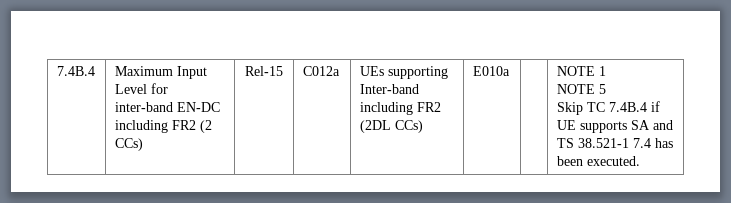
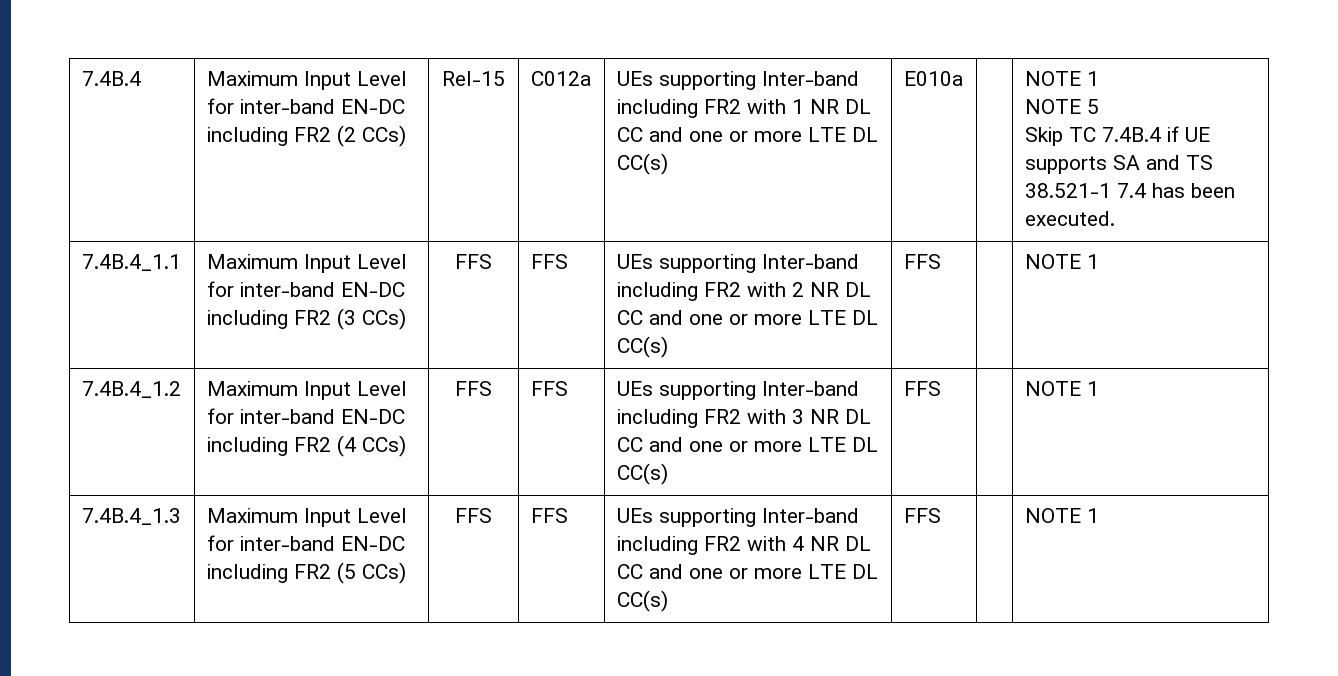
[359,120,423,133] (2DL CCs) -> [746,99,871,114] [616,127,878,142] [616,153,668,175] with 1 NR DL CC and one or more LTE DL CC(s)
(640, 161) none -> [81,254,181,271] [206,254,407,273] [206,281,405,297] [206,308,406,330] [455,254,492,269] [530,254,568,269] [616,254,859,273] [616,282,871,301] [616,310,878,325] [616,336,668,358] [903,254,941,269] [1024,254,1099,269] [81,381,181,398] [206,381,407,400] [206,408,405,424] [206,435,406,457] [455,381,492,396] [530,381,568,396] [616,381,859,400] [616,409,871,428] [616,437,878,452] [616,463,668,485] [903,381,941,396] [1024,381,1099,396] [81,508,181,525] [206,508,407,527] [206,535,405,551] [206,562,406,584] [455,508,492,523] [530,508,568,523] [616,508,859,527] [616,536,871,555] [616,564,878,579] [616,590,668,612] [903,508,941,523] [1024,508,1099,523] // 7.4B.4_1.1 | Maximum Input Level for inter-band EN-DC including FR2 (3 CCs) | FFS | FFS | UEs supporting Inter-band including FR2 with 2 NR DL CC and one or more LTE DL CC(s) | FFS | | NOTE 1 // 7.4B.4_1.2 | Maximum Input Level for inter-band EN-DC including FR2 (4 CCs) | FFS | FFS | UEs supporting Inter-band including FR2 with 3 NR DL CC and one or more LTE DL CC(s) | FFS | | NOTE 1 // 7.4B.4_1.3 | Maximum Input Level for inter-band EN-DC including FR2 (5 CCs) | FFS | FFS | UEs supporting Inter-band including FR2 with 4 NR DL CC and one or more LTE DL CC(s) | FFS | | NOTE 1

